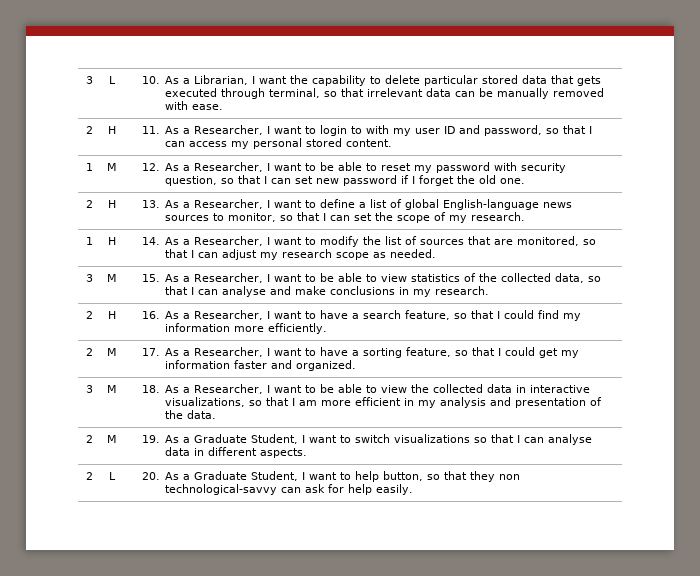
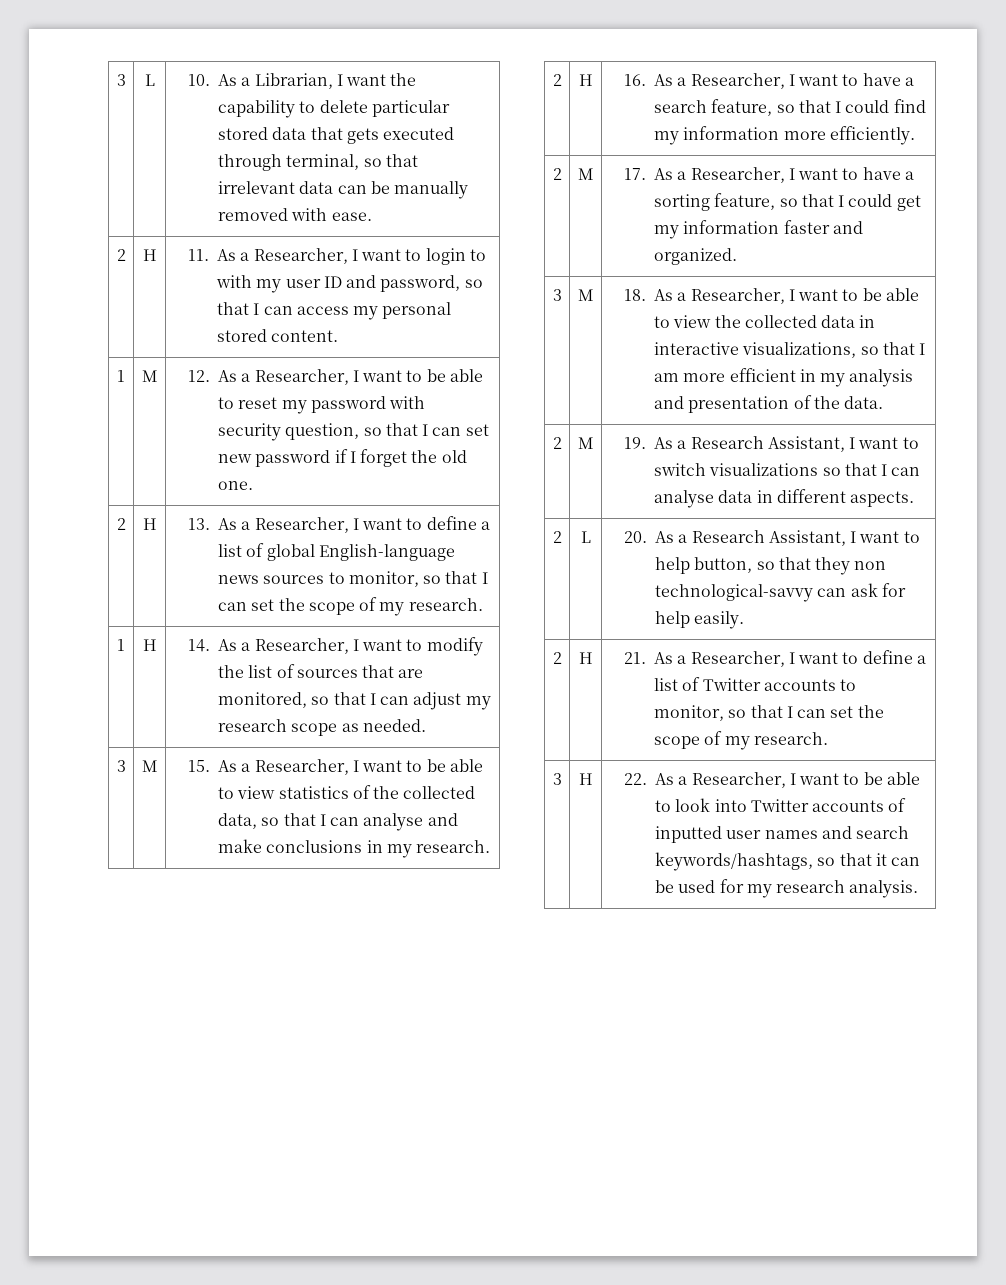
[194,434,299,444] Graduate Student, -> [690,436,845,452] Research Assistant,
[194,471,299,481] Graduate Student, -> [691,530,846,546] Research Assistant,
(414, 489) none -> [552,652,562,664] [578,652,593,664] [623,650,927,667] [653,677,857,691] [653,705,884,721] [653,731,828,750] [552,773,562,785] [578,773,593,785] [623,772,921,788] [654,798,907,812] [654,826,910,843] [654,852,921,871] [654,879,919,898] // 2 | H | 21. As a Researcher, I want to define a list of Twitter accounts to monitor, so that I can set the scope of my research. // 3 | H | 22. As a Researcher, I want to be able to look into Twitter accounts of inputted user names and search keywords/hashtags, so that it can be used for my research analysis.

